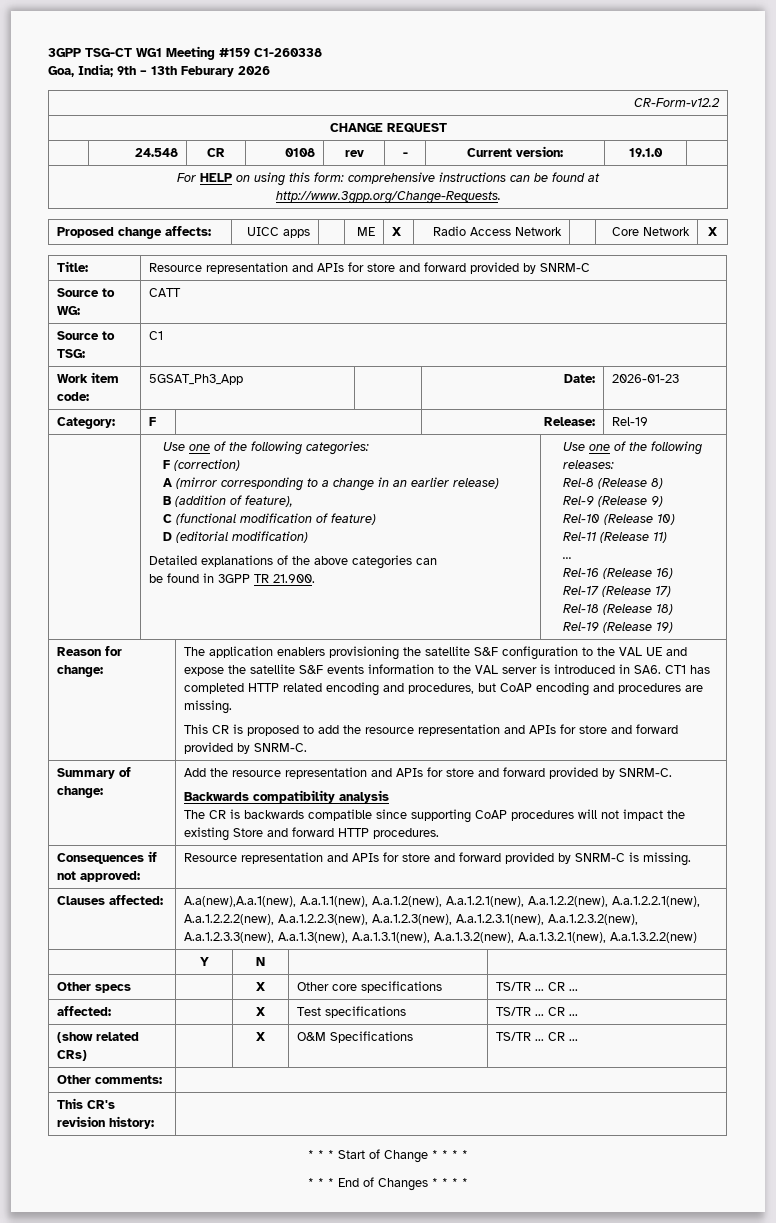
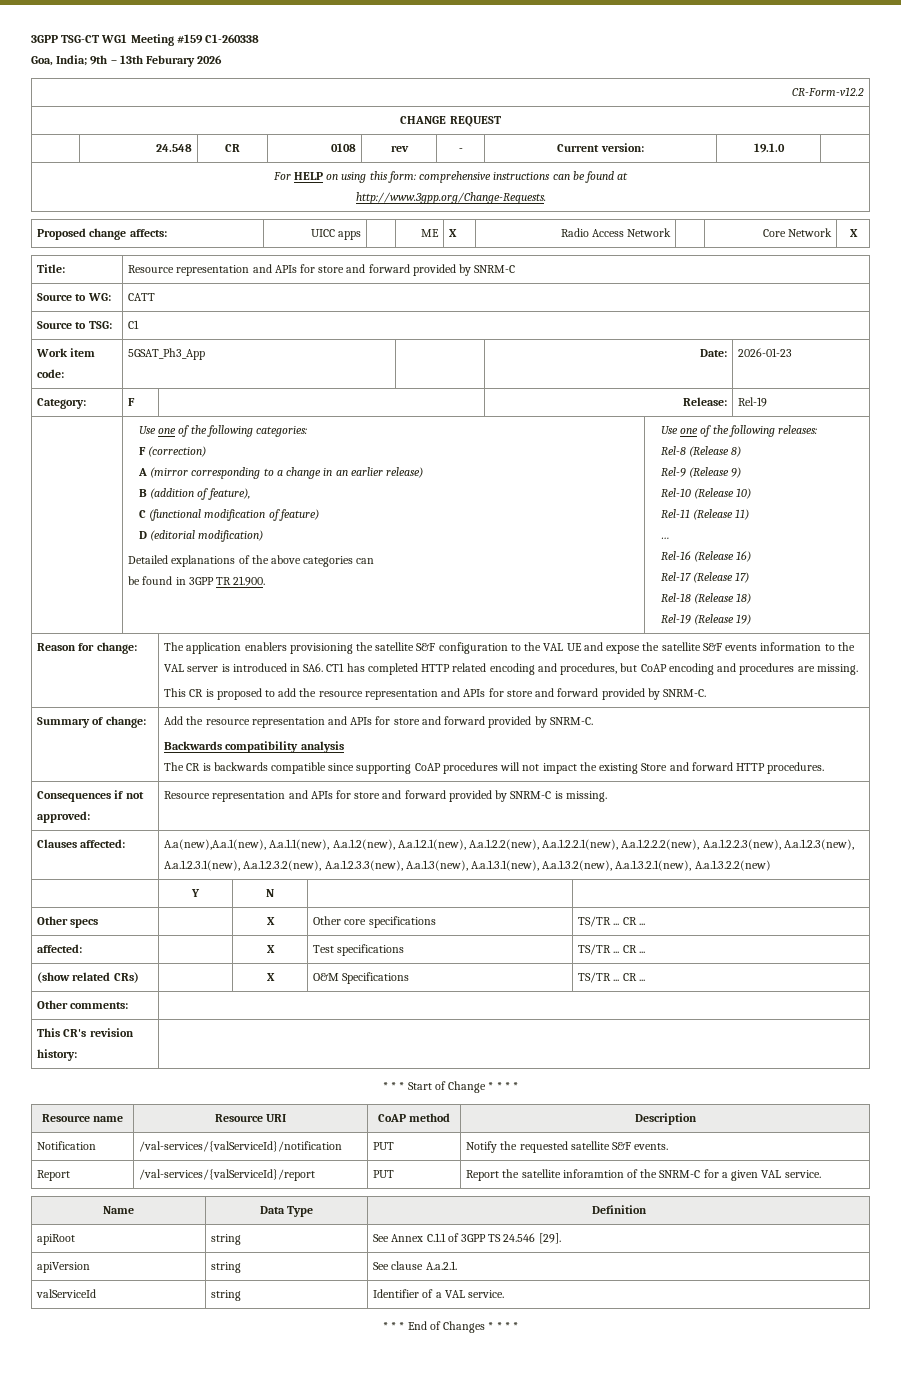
(468, 1154) none -> [41,1114,124,1122] [214,1114,287,1122] [377,1113,451,1122] [634,1113,697,1125] [37,1141,97,1150] [139,1141,343,1152] [373,1142,395,1150] [466,1141,669,1153] [37,1170,71,1181] [139,1169,316,1181] [373,1170,395,1178] [466,1169,821,1181] [103,1206,134,1214] [259,1206,314,1217] [591,1205,647,1214] [37,1234,76,1245] [211,1234,242,1245] [373,1233,561,1244] [37,1262,91,1273] [211,1262,242,1273] [373,1261,457,1270] [36,1289,97,1298] [211,1290,242,1301] [373,1289,504,1298] // Resource name | Resource URI | CoAP method | Description // Notification | /val-services/{valServiceId}/notification | PUT | Notify the requested satellite S&F events. // Report | /val-services/{valServiceId}/report | PUT | Report the satellite inforamtion of the SNRM-C for a given VAL service. // Name | Data Type | Definition // apiRoot | string | See Annex C.1.1 of 3GPP TS 24.546 [29]. // apiVersion | string | See clause A.a.2.1. // valServiceId | string | Identifier of a VAL service.

